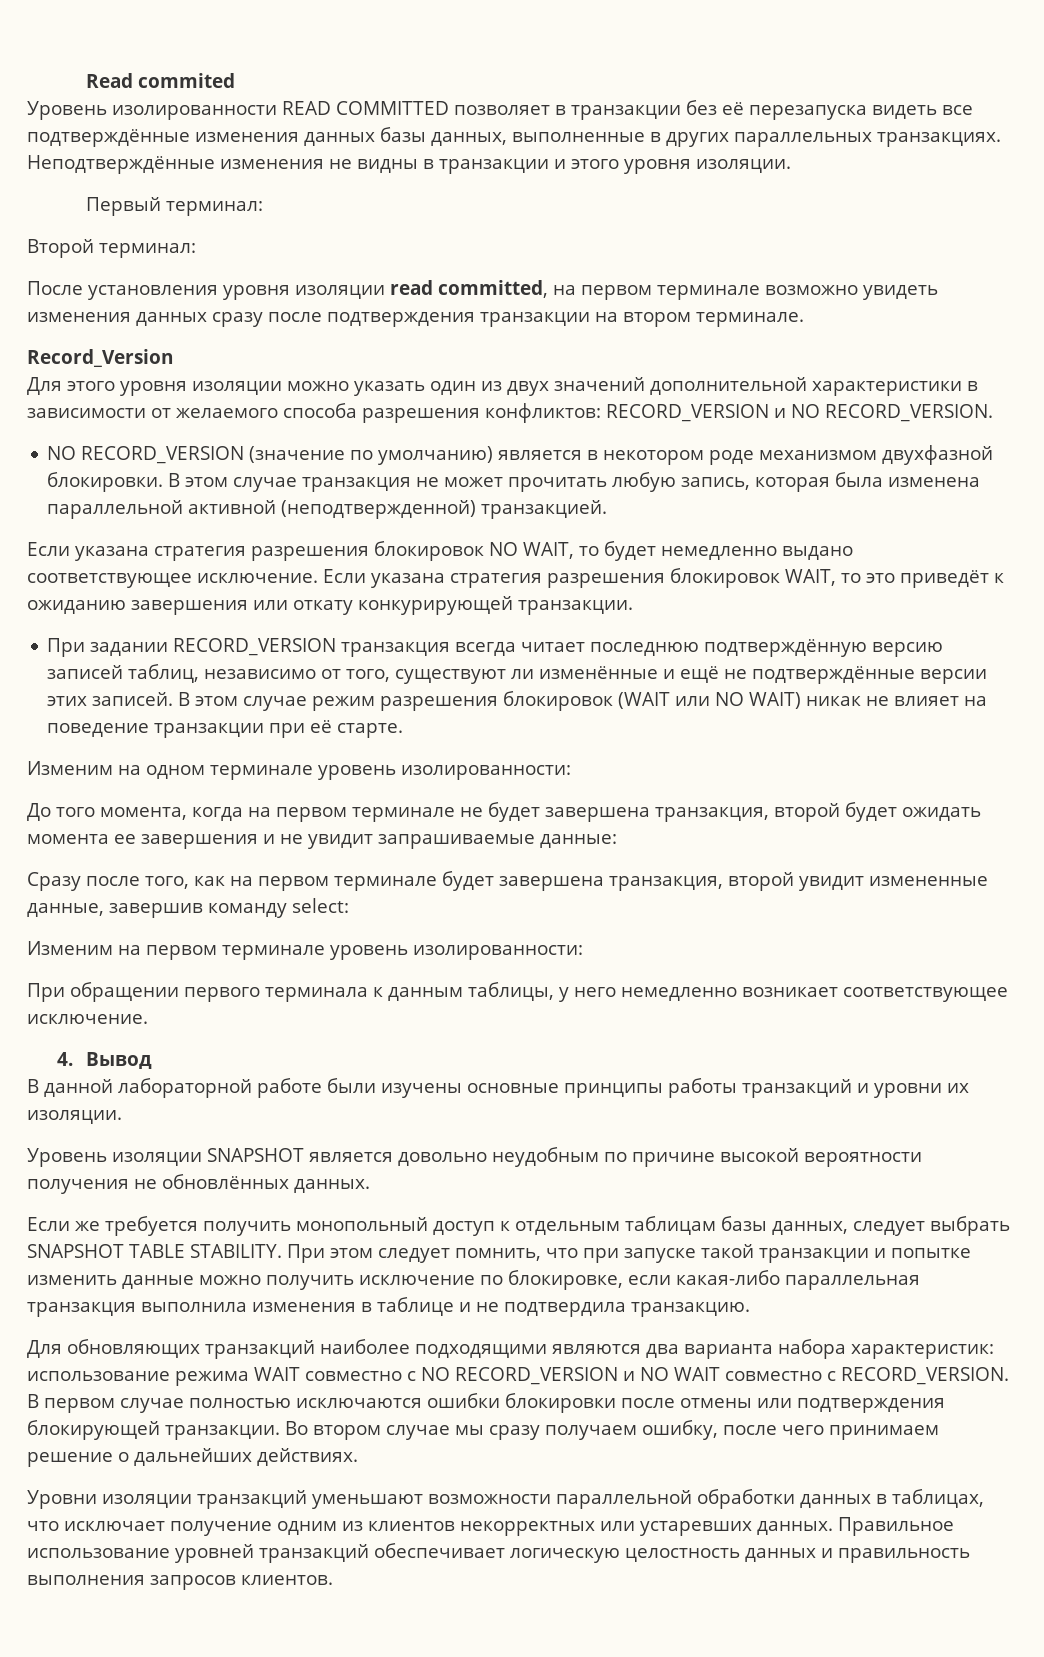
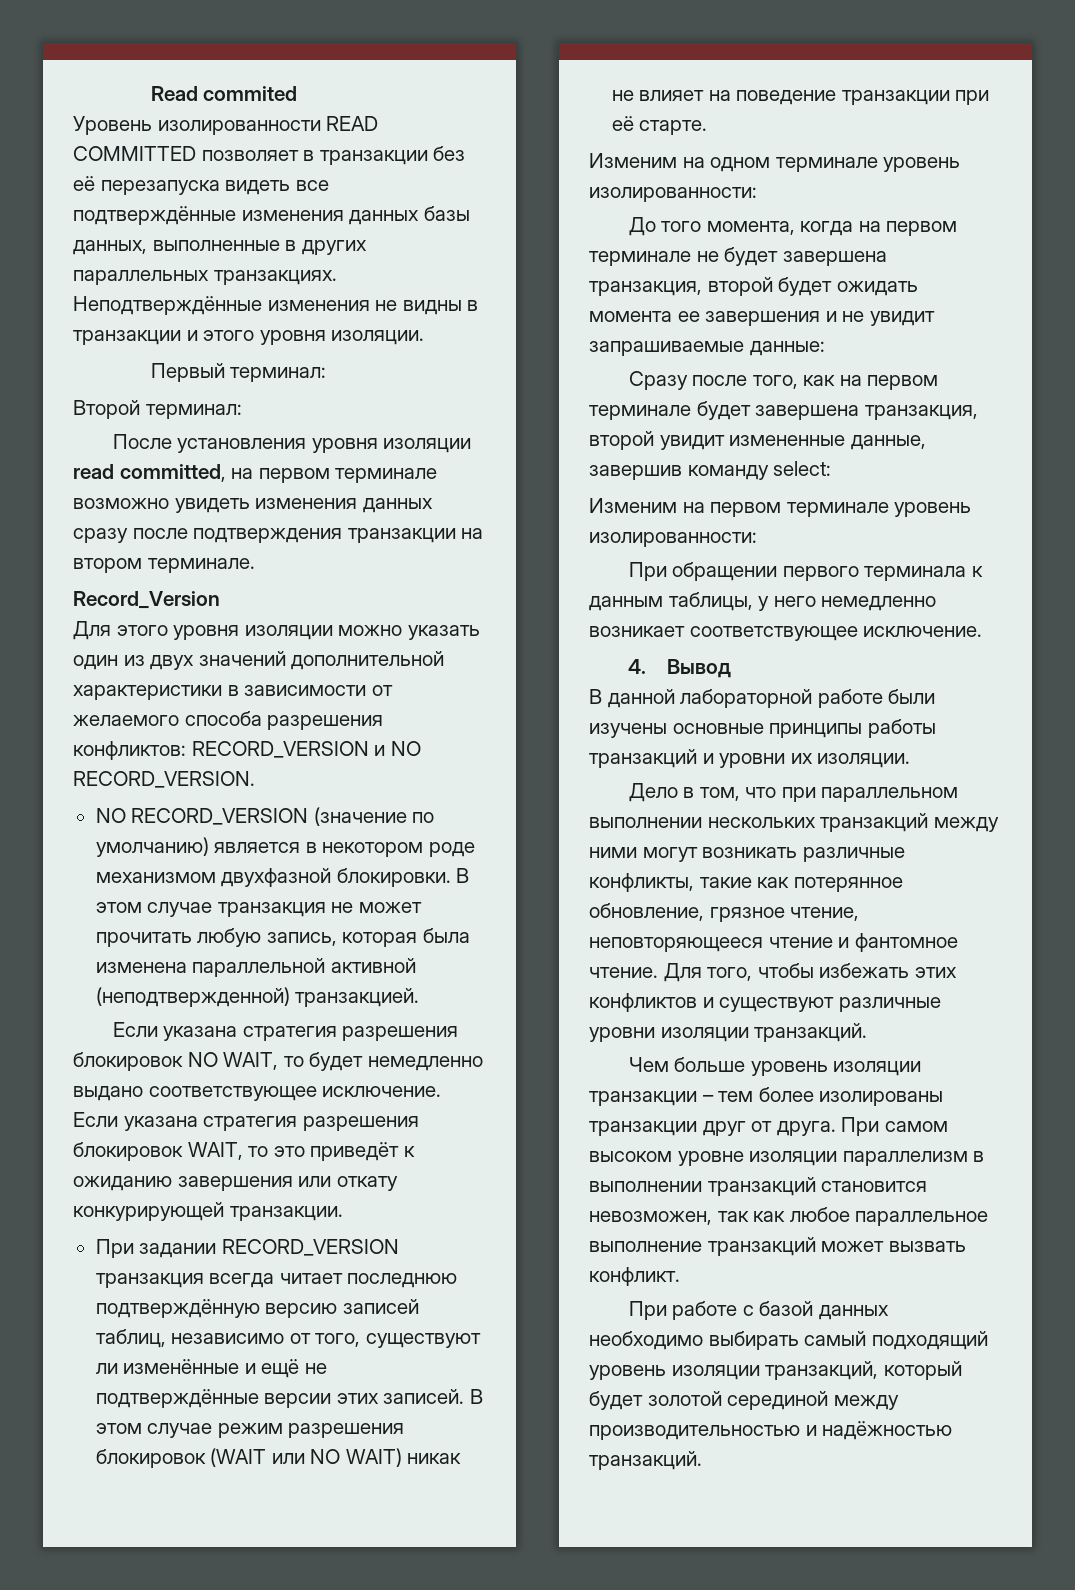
[27,1147,922,1167] [27,1174,370,1194] [27,1216,1010,1236] [27,1244,971,1263] [27,1270,920,1290] [27,1297,750,1317] [27,1339,994,1359] [27,1367,1009,1386] [27,1393,945,1413] [27,1420,939,1440] [27,1448,358,1467] [27,1489,984,1509] [27,1517,954,1536] [27,1543,970,1563] [27,1575,333,1590] Уровень изоляции SNAPSHOT является довольно неудобным по причине высокой вероятности получения не обновлённых данных. // Если же требуется получить монопольный доступ к отдельным таблицам базы данных, следует выбрать SNAPSHOT TABLE STABILITY. При этом следует помнить, что при запуске такой транзакции и попытке изменить данные можно получить исключение по блокировке, если какая-либо параллельная транзакция выполнила изменения в таблице и не подтвердила транзакцию. // Для обновляющих транзакций наиболее подходящими являются два варианта набора характеристик: использование режима WAIT совместно с NO RECORD_VERSION и NO WAIT совместно с RECORD_VERSION. В первом случае полностью исключаются ошибки блокировки после отмены или подтверждения блокирующей транзакции. Во втором случае мы сразу получаем ошибку, после чего принимаем решение о дальнейших действиях. // Уровни изоляции транзакций уменьшают возможности параллельной обработки данных в таблицах, что исключает получение одним из клиентов некорректных или устаревших данных. Правильное использование уровней транзакций обеспечивает логическую целостность данных и правильность выполнения запросов клиентов. -> [628,783,959,802] [589,813,999,832] [589,847,905,862] [589,873,903,892] [589,903,860,922] [589,933,958,952] [589,963,957,982] [589,993,941,1012] [589,1023,868,1042] [628,1057,922,1076] [589,1087,944,1106] [589,1117,948,1136] [589,1151,985,1166] [589,1177,928,1196] [589,1207,989,1226] [589,1237,966,1256] [589,1267,680,1286] [628,1301,889,1320] [589,1331,988,1350] [589,1361,962,1380] [589,1391,899,1410] [589,1421,953,1440] [589,1451,702,1470] Дело в том, что при параллельном выполнении нескольких транзакций между ними могут возникать различные конфликты, такие как потерянное обновление, грязное чтение, неповторяющееся чтение и фантомное чтение. Для того, чтобы избежать этих конфликтов и существуют различные уровни изоляции транзакций. // Чем больше уровень изоляции транзакции – тем более изолированы транзакции друг от друга. При самом высоком уровне изоляции параллелизм в выполнении транзакций становится невозможен, так как любое параллельное выполнение транзакций может вызвать конфликт. // При работе с базой данных необходимо выбирать самый подходящий уровень изоляции транзакций, который будет золотой серединой между производительностью и надёжностью транзакций.

